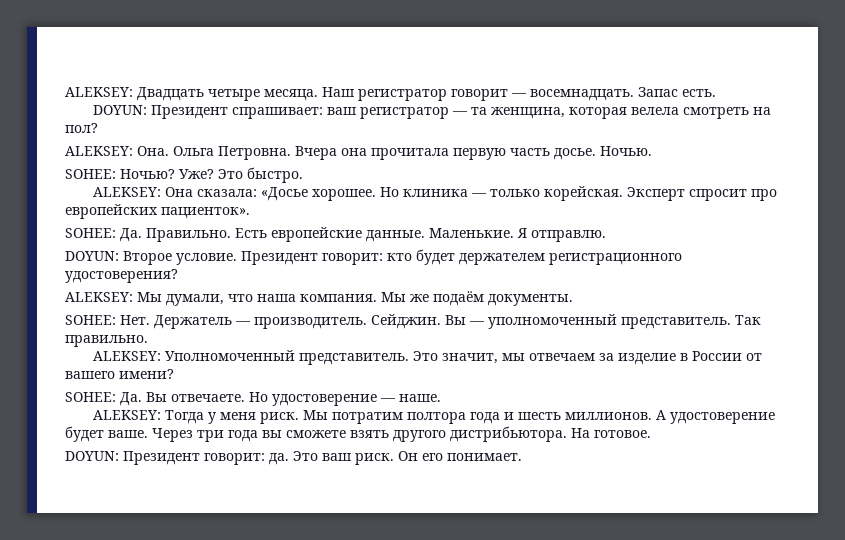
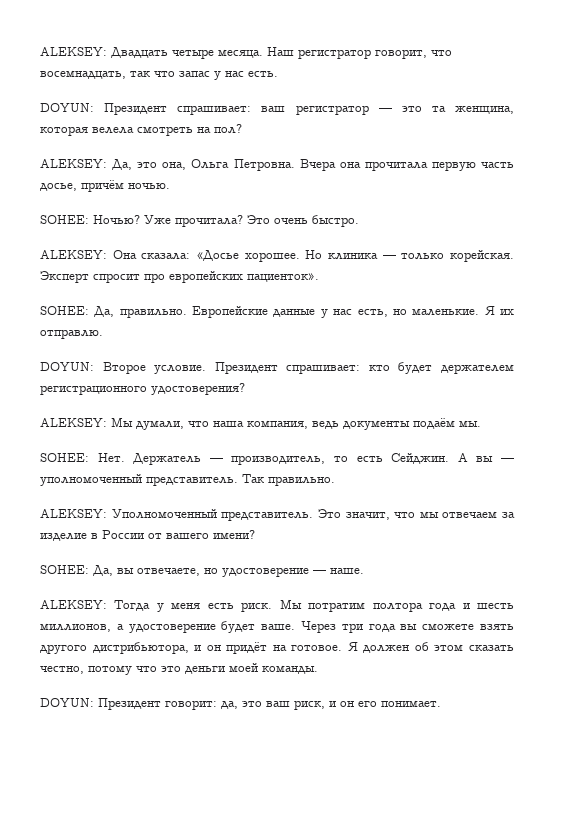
[451,87,678,101] говорит — восемнадцать. Запас -> [375,49,452,59] [40,70,244,80] говорит, что восемнадцать, так что запас у нас
(468, 113) none -> [401,106,422,112] это
[137,146,169,156] Она. -> [112,159,187,170] Да, это она,
[554,146,652,160] досье. Ночью. -> [40,180,170,192] досье, причём ночью.
[179,169,243,179] Уже? Это -> [144,215,308,227] Уже прочитала? Это очень
[120,227,527,242] Да. Правильно. Есть европейские данные. Маленькие. Я -> [94,306,515,318] Да, правильно. Европейские данные у нас есть, но маленькие. Я их
[322,253,383,265] говорит: -> [286,364,361,374] спрашивает:
[300,291,573,306] компания. Мы же подаём документы. -> [247,418,481,430] компания, ведь документы подаём мы.
[254,314,466,329] производитель. Сейджин. Вы -> [231,453,494,465] производитель, то есть Сейджин. А вы
(498, 358) none -> [394,512,416,518] что
[120,392,268,406] Да. Вы отвечаете. Но -> [93,565,218,576] Да, вы отвечаете, но
(256, 416) none -> [207,603,234,609] есть
[564,410,666,420] миллионов. А -> [40,623,124,632] миллионов, а
[450,426,651,442] [65,451,418,465] дистрибьютора. На готовое. // DOYUN: Президент говорит: да. Это ваш риск. Он -> [92,642,514,654] [40,663,318,675] [40,698,354,710] дистрибьютора, и он придёт на готовое. Я должен об этом сказать честно, потому что это деньги моей команды. // DOYUN: Президент говорит: да, это ваш риск, и он

